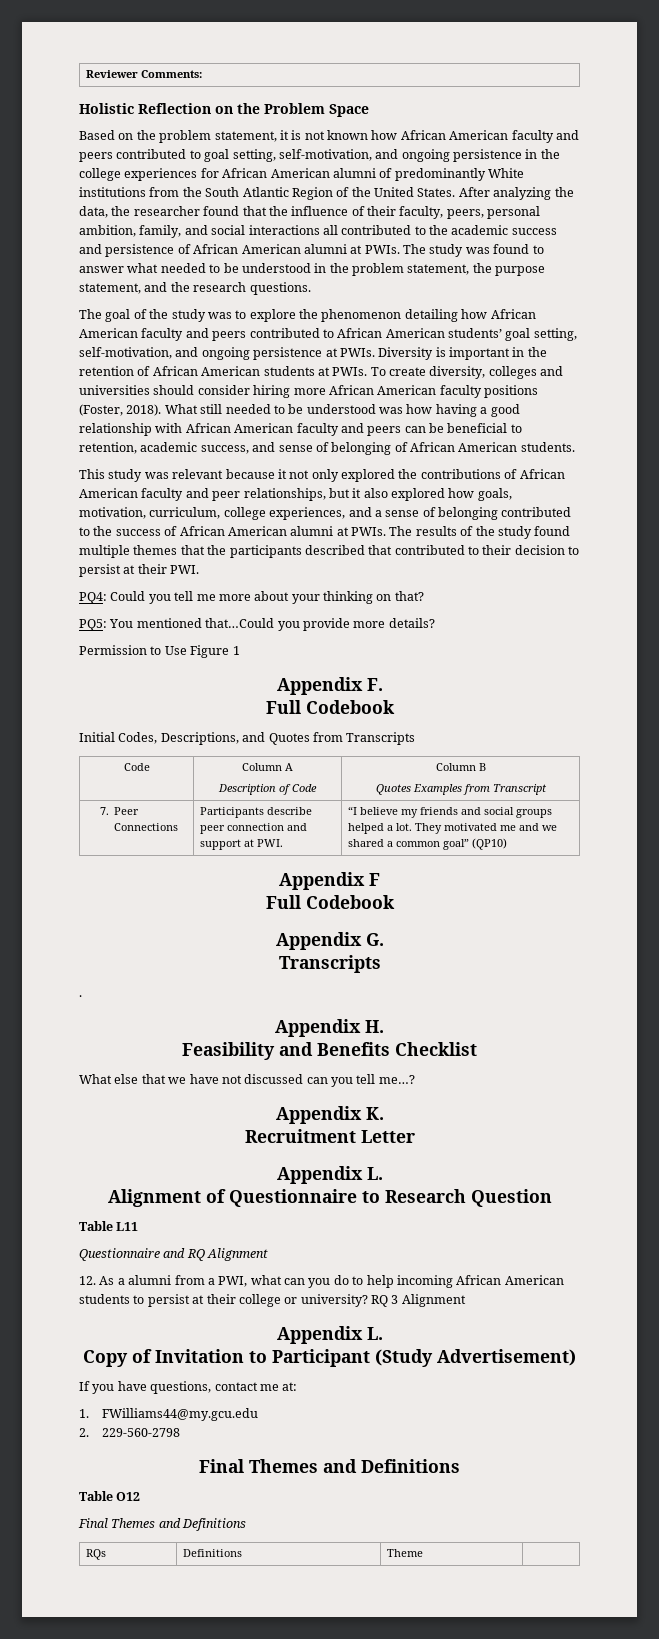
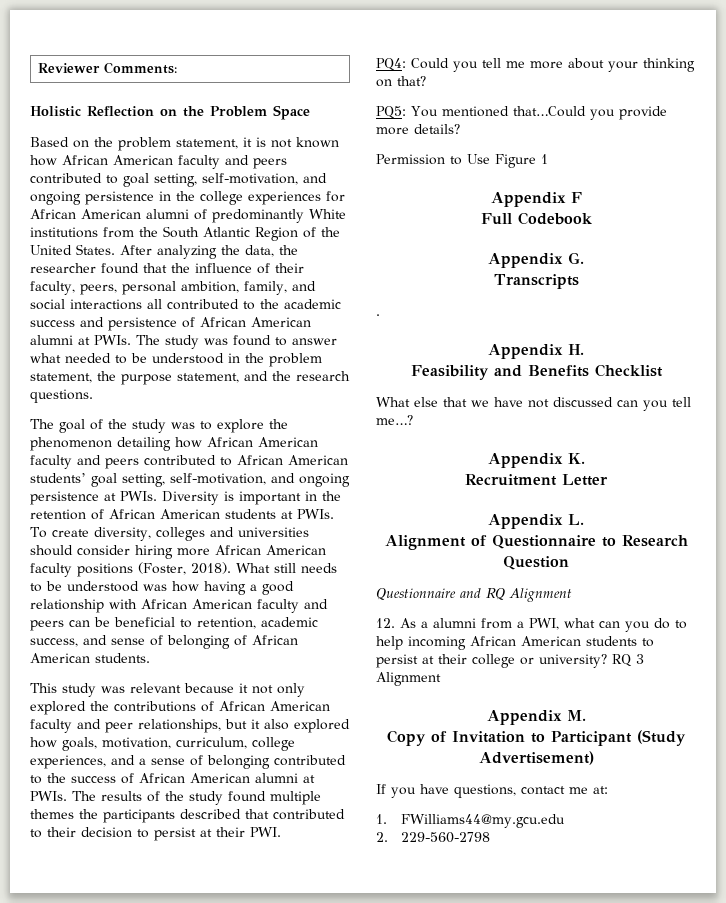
[225,404,271,414] needed -> [301,563,337,573] needs
[180,545,205,555] that -> (74, 814) none
[276,677,383,695] [265,700,395,714] [79,732,416,745] [123,763,150,771] [242,763,293,771] [218,784,317,795] [435,763,486,771] [375,784,547,795] [99,807,140,815] [114,823,179,831] [200,807,313,818] [200,823,308,834] [200,839,284,850] [348,806,553,818] [348,823,558,834] [348,838,508,850] // Appendix F. // Full Codebook // Initial Codes, Descriptions, and Quotes from Transcripts // Code | Column A // Description of Code | Column B // Quotes Examples from Transcript // 7. Peer Connections | Participants describe peer connection and support at PWI. | “I believe my friends and social groups helped a lot. They motivated me and we shared a common goal” (QP10) -> (548, 159) none
[79,1221,139,1231] // Table L11 -> (569, 563) none
[366,1327,383,1340] L. -> [566,710,586,721] M.
[199,1459,460,1473] [79,1491,141,1501] [78,1518,247,1531] [86,1549,107,1560] [183,1549,243,1557] [387,1549,424,1557] // Final Themes and Definitions // Table O12 // Final Themes and Definitions // RQs | Definitions | Theme | -> (490, 837) none

